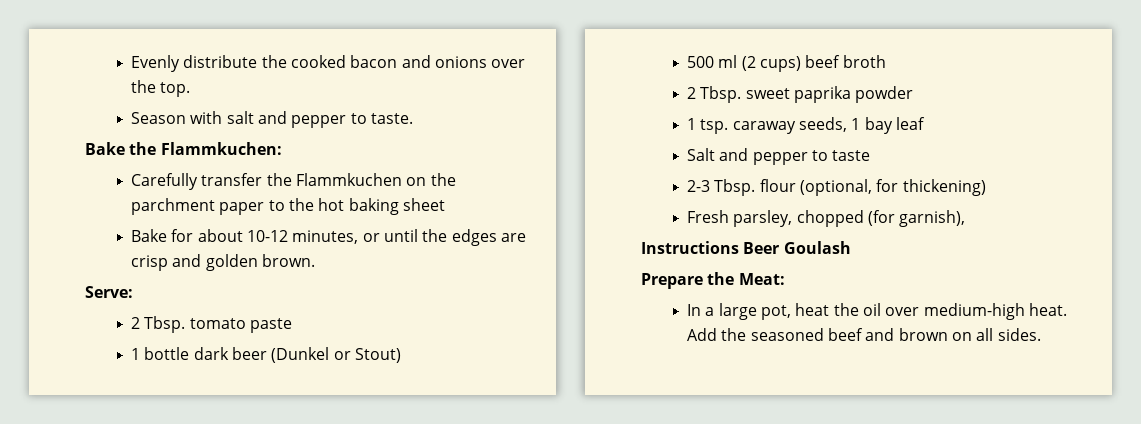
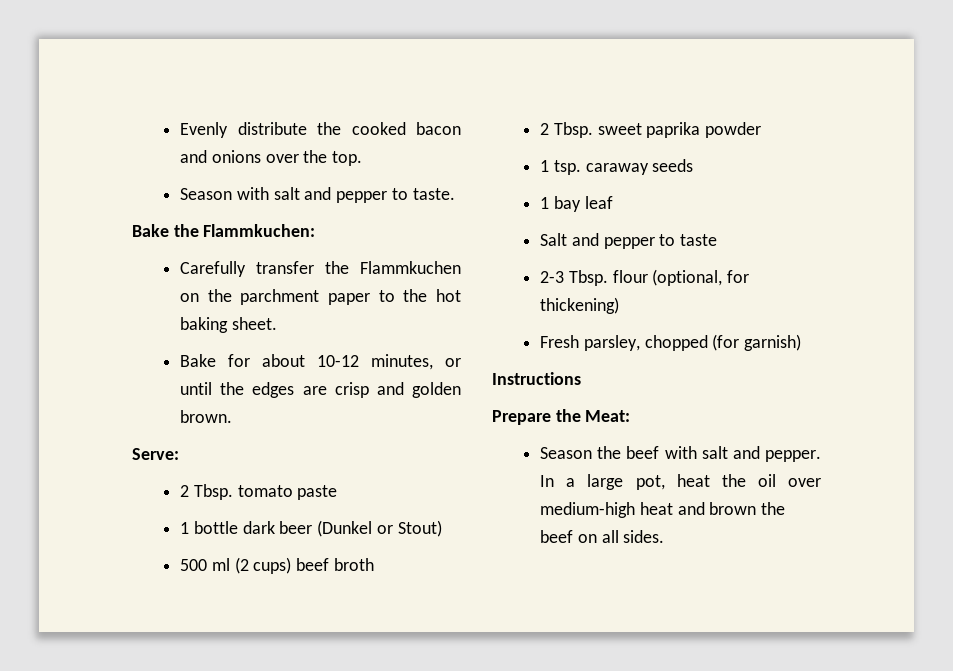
[403,198,446,211] sheet -> [231,317,277,330] sheet.
[799,117,848,132] seeds, -> [652,159,694,172] seeds //
[899,210,966,227] garnish), -> [744,334,802,351] garnish)
[743,241,851,254] Beer Goulash -> (581, 378) none
(785, 279) none -> [540,446,821,462] Season the beef with salt and pepper.
[1028,303,1067,316] [687,328,948,341] heat. Add the seasoned beef and brown -> [639,502,786,515] [540,530,574,543] heat and brown the beef

